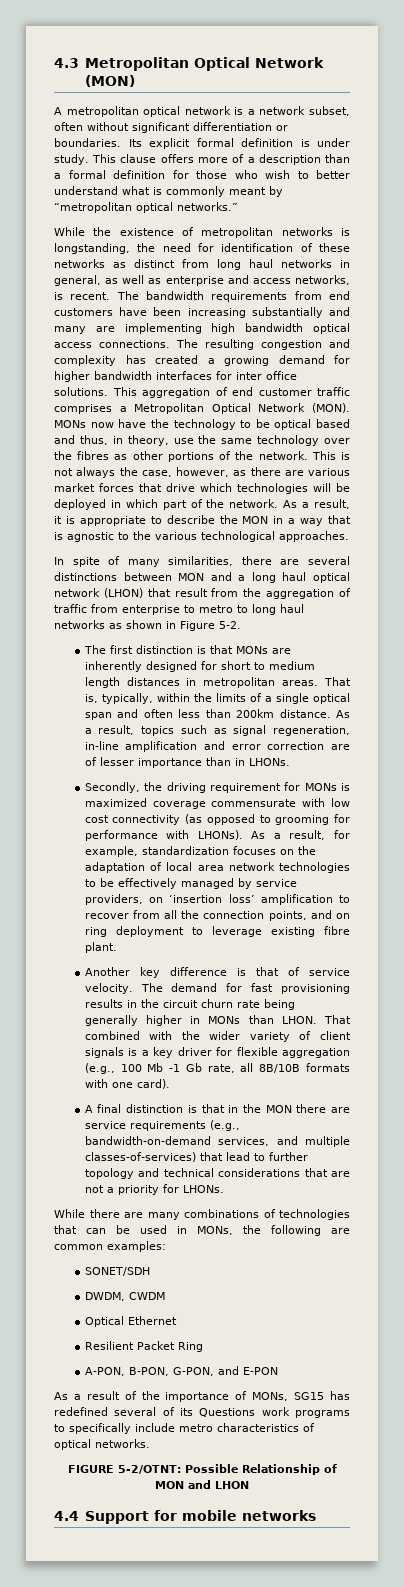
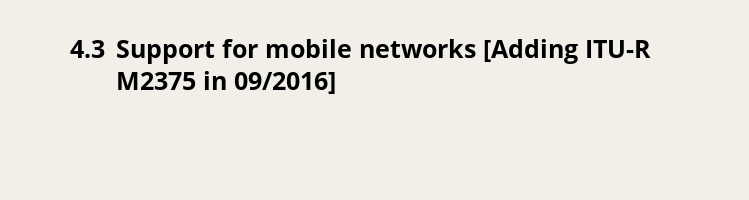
[84,57,324,71] [84,75,135,87] [54,106,351,117] [54,122,288,133] [54,138,350,149] [54,154,350,165] [54,170,350,179] [54,186,283,197] [54,202,238,213] [54,227,350,238] [54,243,350,254] [54,259,350,270] [54,275,350,286] [54,291,350,302] [54,307,350,318] [54,323,350,334] [54,339,350,350] [54,355,350,366] [54,371,297,382] [54,387,350,398] [54,403,350,414] [54,419,350,430] [54,435,350,446] [54,451,351,462] [54,467,350,478] [54,483,350,494] [54,499,350,510] [54,515,351,526] [54,531,349,542] [54,556,350,567] [54,572,351,583] [54,588,351,599] [54,604,304,615] [54,620,241,631] [83,645,291,654] [84,661,315,672] [84,677,351,688] [84,693,350,704] [84,709,350,720] [84,725,350,736] [84,741,350,752] [84,757,290,768] [84,782,351,793] [84,798,350,809] [84,814,350,825] [84,830,350,841] [84,846,316,857] [84,862,351,873] [84,878,297,889] [84,894,351,905] [84,910,350,921] [84,926,350,937] [84,942,117,953] [84,967,350,978] [84,983,350,994] [84,999,295,1010] [84,1015,352,1026] [84,1031,351,1042] [84,1047,351,1058] [84,1063,350,1074] [84,1079,170,1089] [84,1104,350,1113] [84,1120,240,1131] [84,1136,351,1147] [84,1152,308,1162] [84,1168,350,1179] [84,1184,224,1195] [54,1209,350,1220] [54,1225,350,1236] [54,1241,166,1252] [84,1267,150,1276] [84,1292,165,1301] [84,1316,177,1327] [84,1341,203,1352] [84,1366,278,1376] [54,1391,350,1402] [54,1407,350,1418] [54,1423,315,1434] [54,1439,150,1450] [67,1464,337,1475] [155,1480,249,1489] [54,1510,316,1524] Metropolitan Optical Network (MON) // A metropolitan optical network is a network subset, often without significant differentiation or boundaries. Its explicit formal definition is under study. This clause offers more of a description than a formal definition for those who wish to better understand what is commonly meant by “metropolitan optical networks.” // While the existence of metropolitan networks is longstanding, the need for identification of these networks as distinct from long haul networks in general, as well as enterprise and access networks, is recent. The bandwidth requirements from end customers have been increasing substantially and many are implementing high bandwidth optical access connections. The resulting congestion and complexity has created a growing demand for higher bandwidth interfaces for inter office solutions. This aggregation of end customer traffic comprises a Metropolitan Optical Network (MON). MONs now have the technology to be optical based and thus, in theory, use the same technology over the fibres as other portions of the network. This is not always the case, however, as there are various market forces that drive which technologies will be deployed in which part of the network. As a result, it is appropriate to describe the MON in a way that is agnostic to the various technological approaches. // In spite of many similarities, there are several distinctions between MON and a long haul optical network (LHON) that result from the aggregation of traffic from enterprise to metro to long haul networks as shown in Figure 5-2. // The first distinction is that MONs are inherently designed for short to medium length distances in metropolitan areas. That is, typically, within the limits of a single optical span and often less than 200km distance. As a result, topics such as signal regeneration, in-line amplification and error correction are of lesser importance than in LHONs. // Secondly, the driving requirement for MONs is maximized coverage commensurate with low cost connectivity (as opposed to grooming for performance with LHONs). As a result, for example, standardization focuses on the adaptation of local area network technologies to be effectively managed by service providers, on ‘insertion loss’ amplification to recover from all the connection points, and on ring deployment to leverage existing fibre plant. // Another key difference is that of service velocity. The demand for fast provisioning results in the circuit churn rate being generally higher in MONs than LHON. That combined with the wider variety of client signals is a key driver for flexible aggregation (e.g., 100 Mb -1 Gb rate, all 8B/10B formats with one card). // A final distinction is that in the MON there are service requirements (e.g., bandwidth-on-demand services, and multiple classes-of-services) that lead to further topology and technical considerations that are not a priority for LHONs. // While there are many combinations of technologies that can be used in MONs, the following are common examples: // SONET/SDH // DWDM, CWDM // Optical Ethernet // Resilient Packet Ring // A-PON, B-PON, G-PON, and E-PON // As a result of the importance of MONs, SG15 has redefined several of its Questions work programs to specifically include metro characteristics of optical networks. // FIGURE 5-2/OTNT: Possible Relationship of MON and LHON // 4.4 Support for mobile networks -> [115,39,651,64] [115,71,336,94] Support for mobile networks [Adding ITU-R M2375 in 09/2016]

